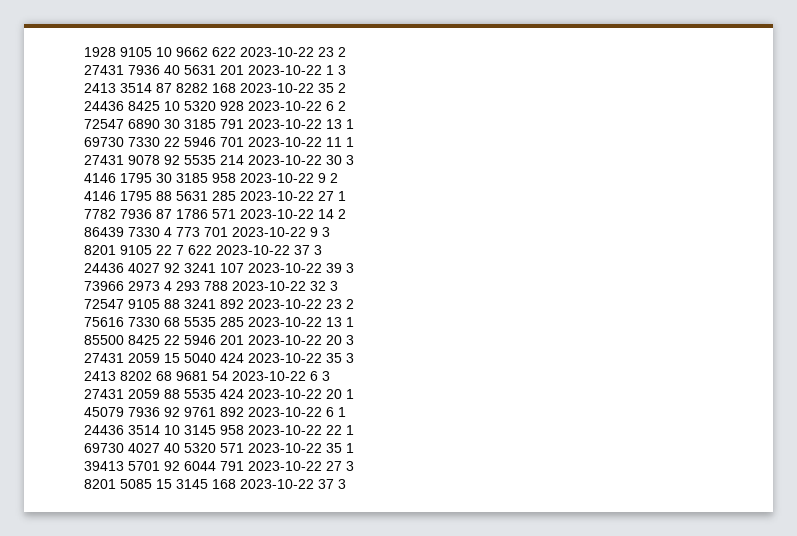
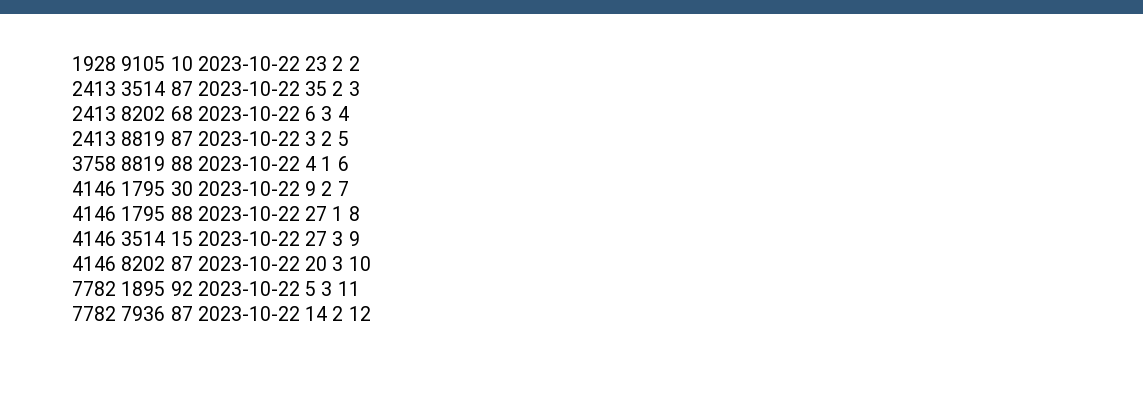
[176,47,346,57] [84,65,346,75] 9662 622 2023-10-22 23 2 // 27431 7936 40 5631 201 2023-10-22 1 3 -> [197,56,360,71] 2023-10-22 23 2 2
[176,83,236,93] 8282 168 -> (193, 88) none
[84,101,346,111] [84,119,354,129] [84,137,354,147] [84,155,354,165] [84,173,338,183] [84,191,346,201] [84,209,346,219] [84,227,330,237] [84,245,322,255] [84,263,354,273] [84,281,338,291] [84,299,354,309] [84,317,354,327] [84,335,354,345] [84,353,342,363] // 24436 8425 10 5320 928 2023-10-22 6 2 // 72547 6890 30 3185 791 2023-10-22 13 1 // 69730 7330 22 5946 701 2023-10-22 11 1 // 27431 9078 92 5535 214 2023-10-22 30 3 // 4146 1795 30 3185 958 2023-10-22 9 2 // 4146 1795 88 5631 285 2023-10-22 27 1 // 7782 7936 87 1786 571 2023-10-22 14 2 // 86439 7330 4 773 701 2023-10-22 9 3 // 8201 9105 22 7 622 2023-10-22 37 3 // 24436 4027 92 3241 107 2023-10-22 39 3 // 73966 2973 4 293 788 2023-10-22 32 3 // 72547 9105 88 3241 892 2023-10-22 23 2 // 75616 7330 68 5535 285 2023-10-22 13 1 // 85500 8425 22 5946 201 2023-10-22 20 3 // 27431 2059 15 5040 424 2023-10-22 35 -> (344, 88) none
[176,371,228,381] 9681 54 -> (193, 113) none
[84,389,354,399] [84,407,346,417] [84,425,354,435] [84,443,354,453] [84,461,354,471] [84,479,346,489] // 27431 2059 88 5535 424 2023-10-22 20 1 // 45079 7936 92 9761 892 2023-10-22 6 1 // 24436 3514 10 3145 958 2023-10-22 22 1 // 69730 4027 40 5320 571 2023-10-22 35 1 // 39413 5701 92 6044 791 2023-10-22 27 3 // 8201 5085 15 3145 168 2023-10-22 37 3 -> [337,106,349,121] [72,131,349,146] [72,156,349,171] [72,181,349,196] [72,206,360,221] [72,231,360,246] [72,256,371,271] [72,281,360,296] [72,306,371,321] 4 // 2413 8819 87 2023-10-22 3 2 5 // 3758 8819 88 2023-10-22 4 1 6 // 4146 1795 30 2023-10-22 9 2 7 // 4146 1795 88 2023-10-22 27 1 8 // 4146 3514 15 2023-10-22 27 3 9 // 4146 8202 87 2023-10-22 20 3 10 // 7782 1895 92 2023-10-22 5 3 11 // 7782 7936 87 2023-10-22 14 2 12

